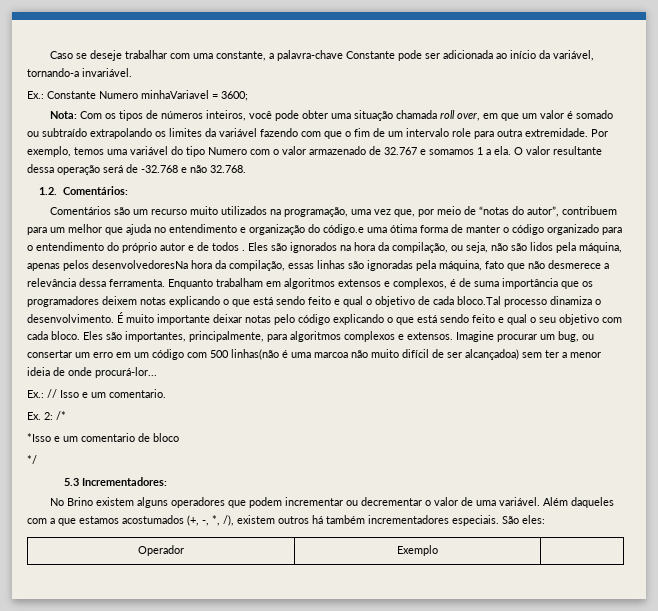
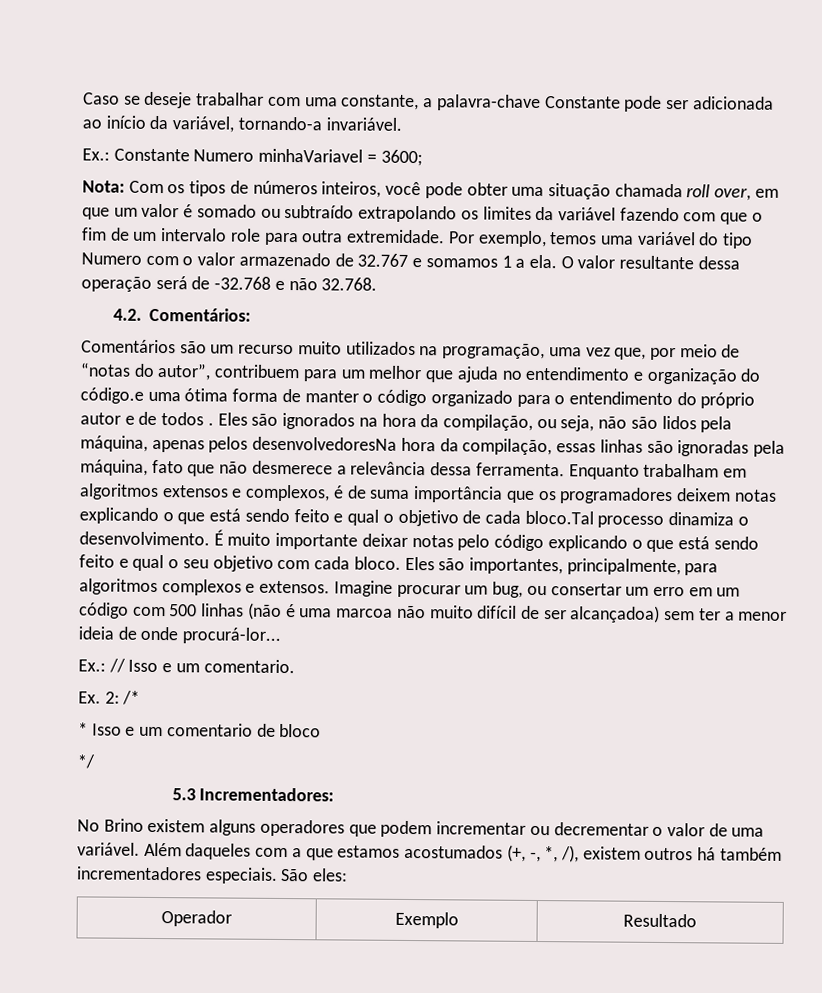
[39,187,58,195] 1.2. -> [112,308,142,321] 4.2.
[231,349,279,360] linhas(não -> [201,602,282,620] linhas (não
[27,433,51,442] *Isso -> [78,722,122,736] * Isso
(438, 550) none -> [623,913,697,928] Resultado

